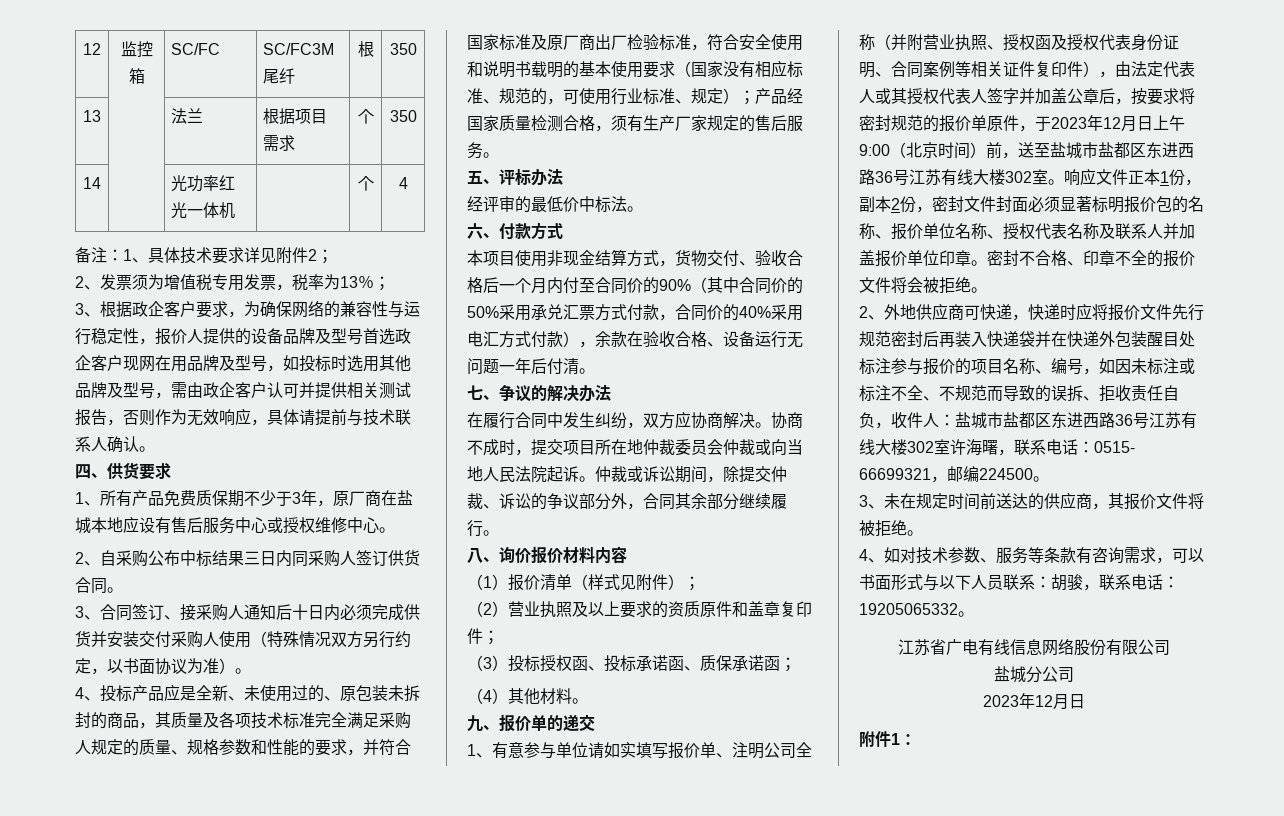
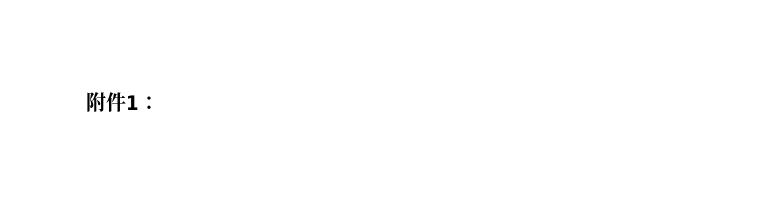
[83,43,101,55] [120,41,153,58] [128,68,145,84] [171,43,221,55] [263,43,335,55] [263,68,296,84] [357,41,374,57] [389,43,417,55] [83,110,101,122] [171,108,204,124] [263,108,328,125] [263,135,296,151] [357,109,374,124] [389,110,417,122] [83,177,101,189] [171,175,236,192] [171,202,236,219] [357,176,374,191] [398,177,408,189] [75,247,333,264] [75,274,390,291] [75,300,420,318] [75,328,411,345] [75,355,411,372] [75,382,411,399] [75,408,411,426] [75,436,155,453] [75,462,171,480] [75,490,413,507] [75,516,395,534] [75,550,420,567] [75,577,123,594] [75,604,420,621] [75,631,411,648] [75,658,251,675] [75,684,420,702] [75,712,411,729] [75,739,411,756] [467,34,803,51] [467,60,803,78] [467,88,803,105] [467,115,803,132] [467,142,499,159] [467,168,563,186] [467,196,643,213] [467,222,563,240] [467,249,803,267] [467,277,803,294] [467,304,803,321] [467,331,803,348] [467,358,595,375] [467,384,611,402] [467,411,803,429] [467,439,803,456] [467,466,787,483] [467,493,787,510] [467,520,499,537] [467,546,627,564] [467,574,700,591] [467,601,812,618] [467,628,499,645] [467,655,796,672] [467,688,588,705] [467,714,595,732] [467,742,812,759] [859,34,1179,51] [859,61,1195,78] [859,88,1195,105] [859,115,1185,132] [859,142,1194,159] [859,168,1201,186] [859,196,1204,213] [859,223,1195,240] [859,250,1195,267] [859,277,987,294] [859,303,1204,321] [859,331,1195,348] [859,358,1195,375] [859,385,1179,402] [859,412,1197,429] [859,439,1135,456] [859,466,1049,483] [859,492,1204,510] [859,520,923,537] [859,547,1204,564] [859,574,1179,591] [859,603,974,617] [898,638,1170,656] [994,666,1074,683] [983,693,1085,710] 12 | 监控箱 | SC/FC | SC/FC3M尾纤 | 根 | 350 // 13 | | 法兰 | 根据项目需求 | 个 | 350 // 14 | | 光功率红光一体机 | | 个 | 4 // 备注：1、具体技术要求详见附件2； // 2、发票须为增值税专用发票，税率为13％； // 3、根据政企客户要求，为确保网络的兼容性与运行稳定性，报价人提供的设备品牌及型号首选政企客户现网在用品牌及型号，如投标时选用其他品牌及型号，需由政企客户认可并提供相关测试报告，否则作为无效响应，具体请提前与技术联系人确认。 // 四、供货要求 // 1、所有产品免费质保期不少于3年，原厂商在盐城本地应设有售后服务中心或授权维修中心。 // 2、自采购公布中标结果三日内同采购人签订供货合同。 // 3、合同签订、接采购人通知后十日内必须完成供货并安装交付采购人使用（特殊情况双方另行约定，以书面协议为准）。 // 4、投标产品应是全新、未使用过的、原包装未拆封的商品，其质量及各项技术标准完全满足采购人规定的质量、规格参数和性能的要求，并符合国家标准及原厂商出厂检验标准，符合安全使用和说明书载明的基本使用要求（国家没有相应标准、规范的，可使用行业标准、规定）；产品经国家质量检测合格，须有生产厂家规定的售后服务。 // 五、评标办法 // 经评审的最低价中标法。 // 六、付款方式 // 本项目使用非现金结算方式，货物交付、验收合格后一个月内付至合同价的90%（其中合同价的50%采用承兑汇票方式付款，合同价的40%采用电汇方式付款），余款在验收合格、设备运行无问题一年后付清。 // 七、争议的解决办法 // 在履行合同中发生纠纷，双方应协商解决。协商不成时，提交项目所在地仲裁委员会仲裁或向当地人民法院起诉。仲裁或诉讼期间，除提交仲裁、诉讼的争议部分外，合同其余部分继续履行。 // 八、询价报价材料内容 // （1）报价清单（样式见附件）； // （2）营业执照及以上要求的资质原件和盖章复印件； // （3）投标授权函、投标承诺函、质保承诺函； // （4）其他材料。 // 九、报价单的递交 // 1、有意参与单位请如实填写报价单、注明公司全称（并附营业执照、授权函及授权代表身份证明、合同案例等相关证件复印件），由法定代表人或其授权代表人签字并加盖公章后，按要求将密封规范的报价单原件，于2023年12月日上午9:00（北京时间）前，送至盐城市盐都区东进西路36号江苏有线大楼302室。响应文件正本1份，副本2份，密封文件封面必须显著标明报价包的名称、报价单位名称、授权代表名称及联系人并加盖报价单位印章。密封不合格、印章不全的报价文件将会被拒绝。 // 2、外地供应商可快递，快递时应将报价文件先行规范密封后再装入快递袋并在快递外包装醒目处标注参与报价的项目名称、编号，如因未标注或标注不全、不规范而导致的误拆、拒收责任自负，收件人：盐城市盐都区东进西路36号江苏有线大楼302室许海曙，联系电话：0515- 66699321，邮编224500。 // 3、未在规定时间前送达的供应商，其报价文件将被拒绝。 // 4、如对技术参数、服务等条款有咨询需求，可以书面形式与以下人员联系：胡骏，联系电话：19205065332。 // 江苏省广电有线信息网络股份有限公司 // 盐城分公司 // 2023年12月日 // -> (86, 102) none

